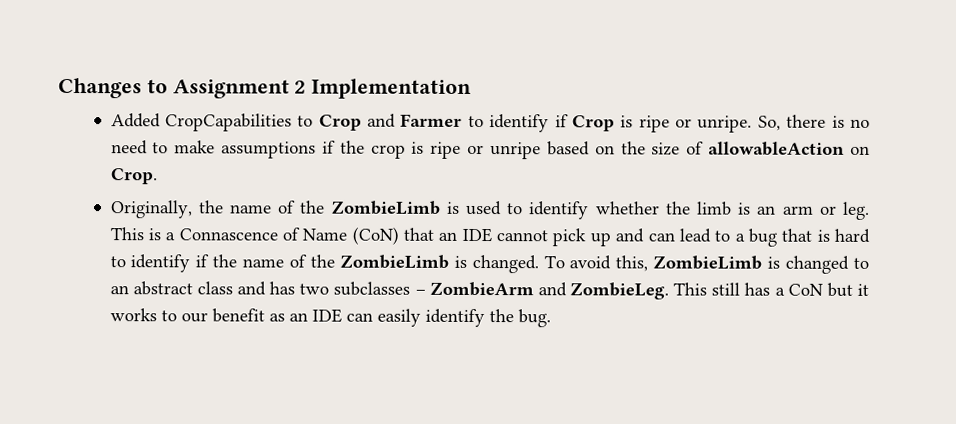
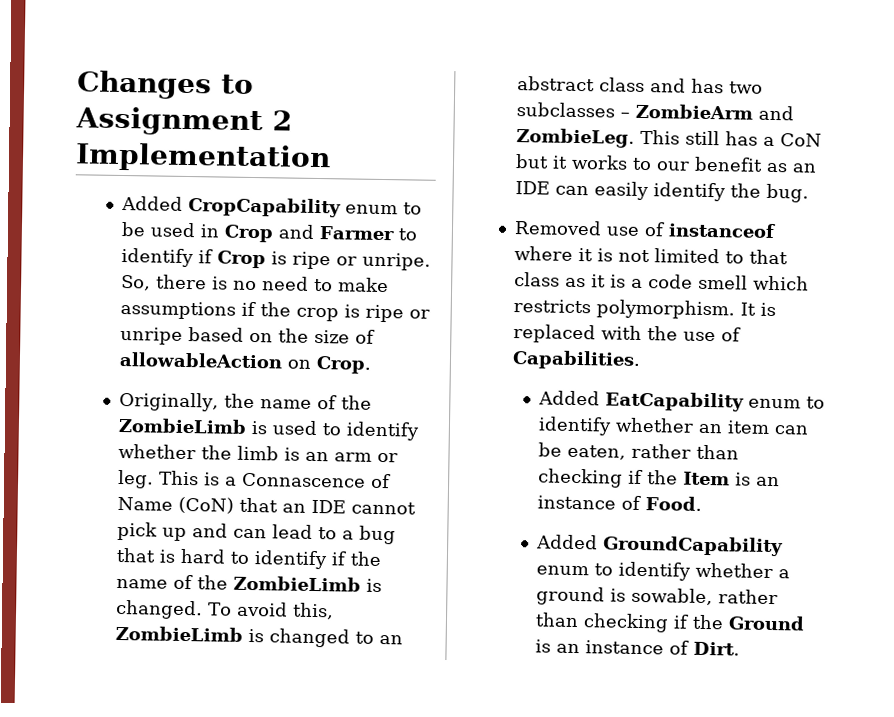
[164,113,314,132] CropCapabilities to -> [187,196,422,218] [120,221,220,238] CropCapability enum to be used in
(551, 318) none -> [513,220,776,239] [513,246,788,265] [513,272,809,291] [512,299,776,320] [512,324,741,344] [511,349,641,370] [537,390,825,412] [537,416,809,436] [537,442,739,460] [537,468,780,488] [536,495,702,511] [535,534,783,557] [535,561,790,581] [535,586,778,606] [534,612,805,633] [534,639,740,656] // Removed use of instanceof where it is not limited to that class as it is a code smell which restricts polymorphism. It is replaced with the use of Capabilities. // Added EatCapability enum to identify whether an item can be eaten, rather than checking if the Item is an instance of Food. // Added GroundCapability enum to identify whether a ground is sowable, rather than checking if the Ground is an instance of Dirt.

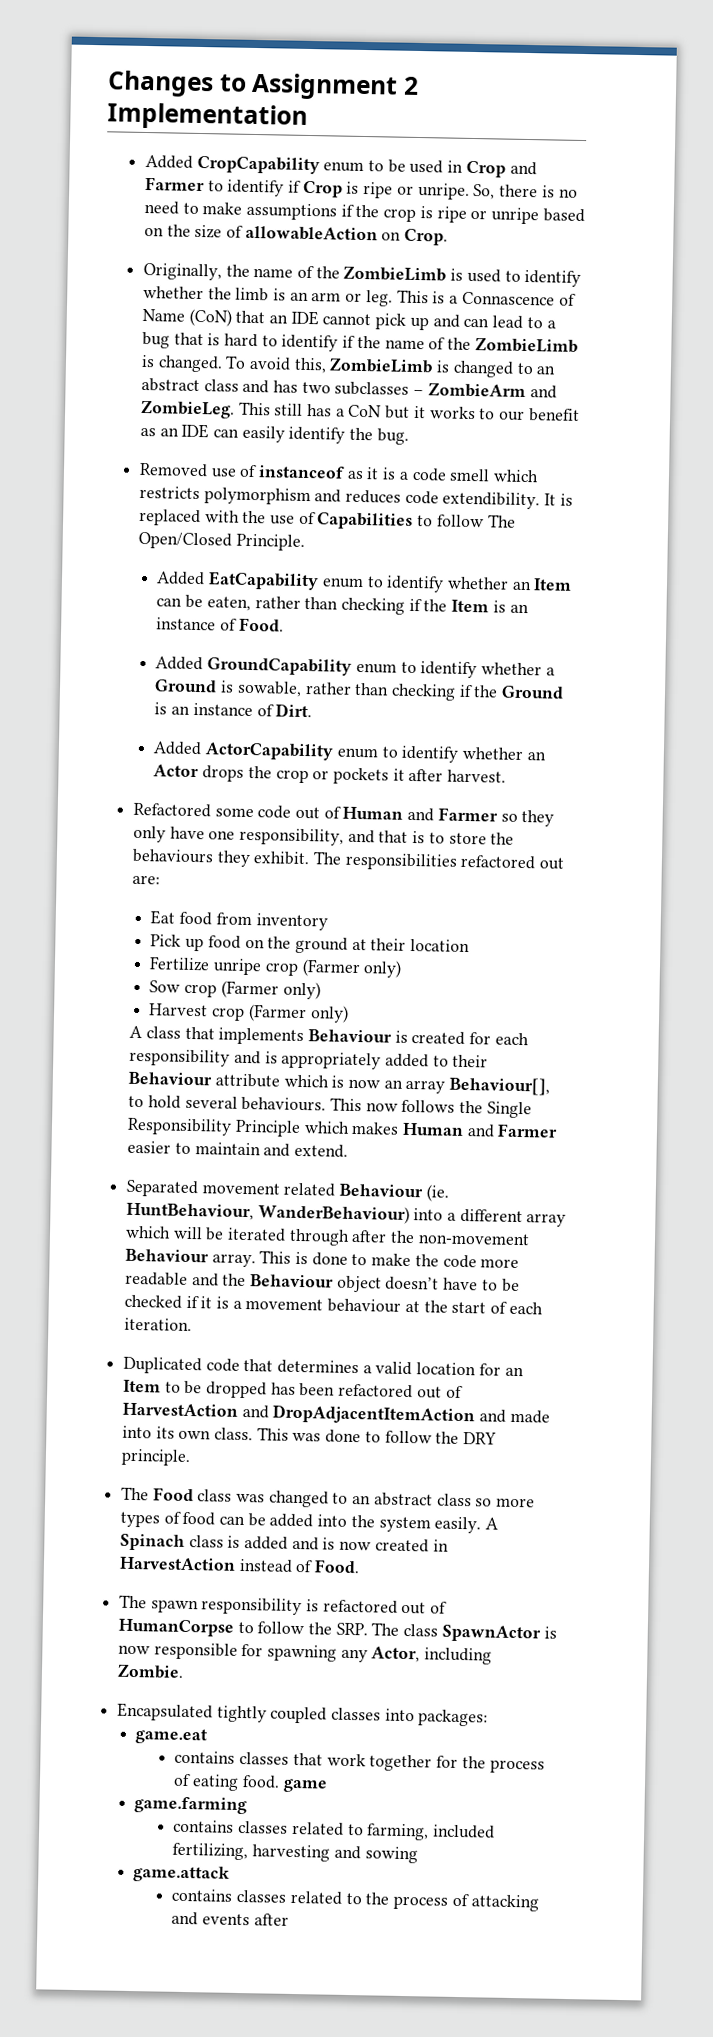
[513,246,788,265] [513,272,560,287] where it is not limited to that class -> (345, 472) none
[595,299,735,320] polymorphism. -> [203,487,541,510] polymorphism and reduces code extendibility.
[511,349,641,370] Capabilities. -> [316,512,516,530] [137,531,305,551] Capabilities to follow The Open/Closed Principle.
[726,420,770,434] item -> [533,578,573,591] Item
[535,586,605,606] ground -> [154,679,218,693] Ground
(740, 648) none -> [153,741,546,763] [153,764,507,785] [132,802,555,827] [132,825,515,846] [131,848,565,871] [131,874,160,885] [150,910,328,931] [150,934,471,954] [149,956,403,978] [149,980,321,1000] [149,1003,349,1023] [129,1025,529,1046] [129,1048,489,1070] [128,1071,551,1096] [128,1095,532,1119] [127,1117,559,1138] [127,1140,348,1158] [125,1179,449,1202] [125,1202,567,1227] [124,1225,530,1246] [124,1248,520,1269] [124,1271,520,1293] [123,1294,543,1315] [123,1317,192,1332] [122,1356,524,1377] [122,1379,463,1399] [121,1402,550,1426] [121,1425,498,1445] [120,1448,191,1467] [120,1486,536,1508] [119,1511,500,1534] [119,1533,449,1553] [118,1556,360,1574] [118,1594,448,1616] [117,1618,557,1643] [117,1642,493,1665] [116,1663,184,1679] [116,1702,489,1727] [135,1728,208,1745] [174,1750,545,1774] [173,1773,328,1793] [134,1796,248,1815] [173,1819,496,1841] [172,1842,418,1864] [133,1865,231,1883] [171,1888,539,1912] [171,1911,289,1926] // Added ActorCapability enum to identify whether an Actor drops the crop or pockets it after harvest. // Refactored some code out of Human and Farmer so they only have one responsibility, and that is to store the behaviours they exhibit. The responsibilities refactored out are: // Eat food from inventory // Pick up food on the ground at their location // Fertilize unripe crop (Farmer only) // Sow crop (Farmer only) // Harvest crop (Farmer only) // A class that implements Behaviour is created for each responsibility and is appropriately added to their Behaviour attribute which is now an array Behaviour[], to hold several behaviours. This now follows the Single Responsibility Principle which makes Human and Farmer easier to maintain and extend. // Separated movement related Behaviour (ie. HuntBehaviour, WanderBehaviour) into a different array which will be iterated through after the non-movement Behaviour array. This is done to make the code more readable and the Behaviour object doesn’t have to be checked if it is a movement behaviour at the start of each iteration. // Duplicated code that determines a valid location for an Item to be dropped has been refactored out of HarvestAction and DropAdjacentItemAction and made into its own class. This was done to follow the DRY principle. // The Food class was changed to an abstract class so more types of food can be added into the system easily. A Spinach class is added and is now created in HarvestAction instead of Food. // The spawn responsibility is refactored out of HumanCorpse to follow the SRP. The class SpawnActor is now responsible for spawning any Actor, including Zombie. // Encapsulated tightly coupled classes into packages: // game.eat // contains classes that work together for the process of eating food. game // game.farming // contains classes related to farming, included fertilizing, harvesting and sowing // game.attack // contains classes related to the process of attacking and events after

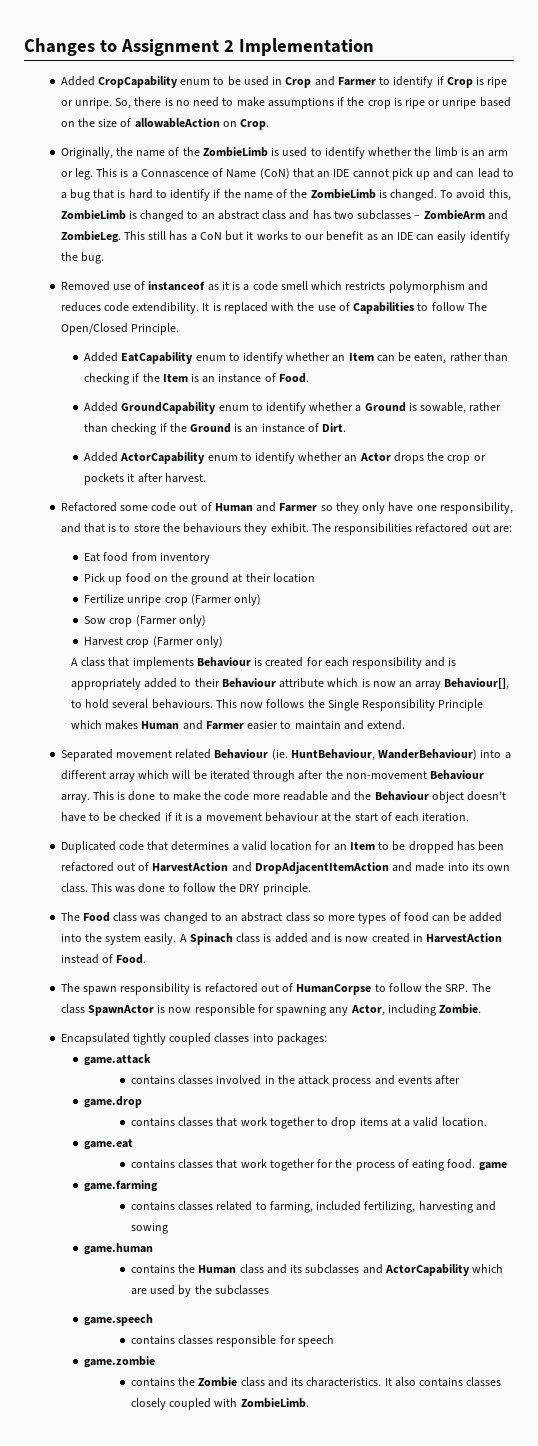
(489, 1718) none -> [84,1054,152,1066] [130,1075,461,1087] [84,1096,143,1108] [130,1117,487,1129] // game.attack // contains classes involved in the attack process and events after // game.drop // contains classes that work together to drop items at a valid location.
[133,1865,231,1883] [171,1888,539,1912] [171,1911,289,1926] game.attack // contains classes related to the process of attacking and events after -> [84,1243,154,1255] [130,1264,504,1276] [130,1285,269,1297] [84,1314,154,1326] [130,1335,334,1347] [84,1356,156,1368] [130,1377,502,1387] [130,1398,309,1410] game.human // contains the Human class and its subclasses and ActorCapability which are used by the subclasses // game.speech // contains classes responsible for speech // game.zombie // contains the Zombie class and its characteristics. It also contains classes closely coupled with ZombieLimb.

